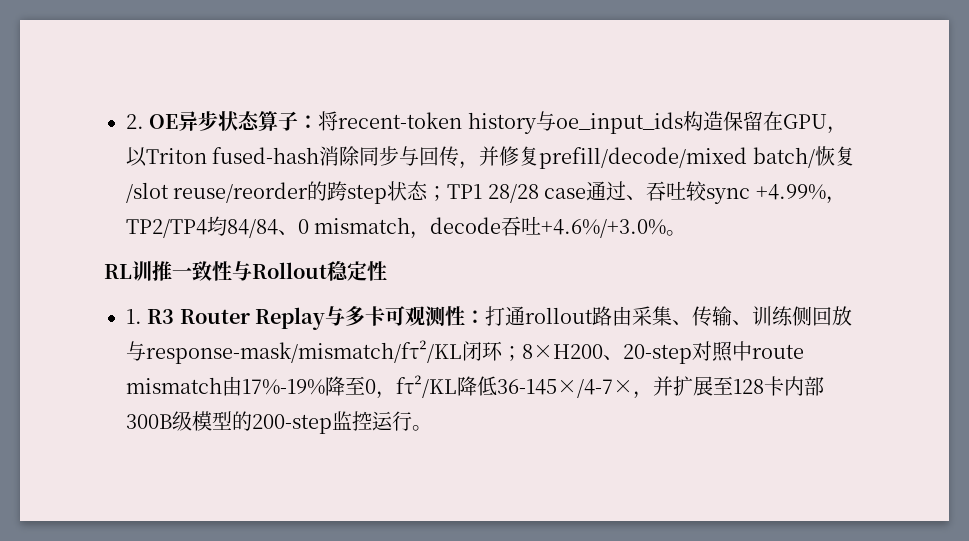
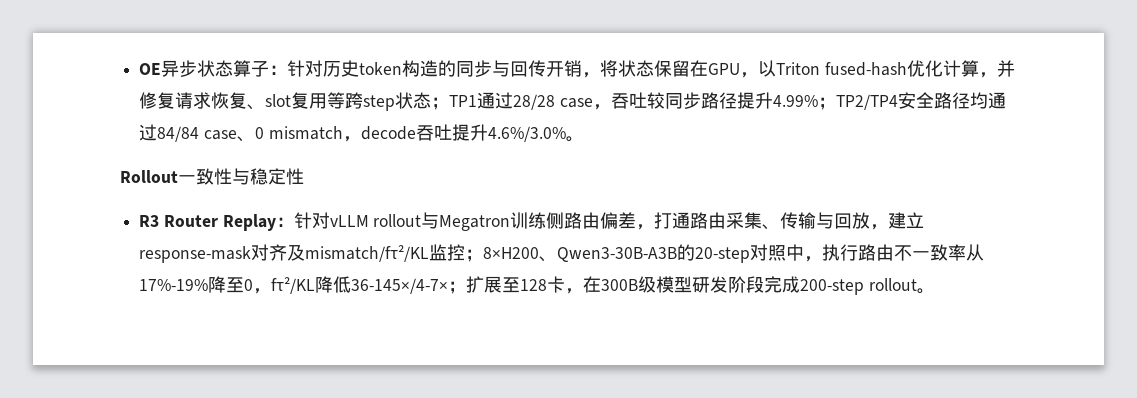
[126,114,144,129] 2. -> (139, 69) none
[318,111,723,134] 将recent-token history与oe_input_ids构造 -> [287,60,655,78] 针对历史token构造的同步与回传开销，将状态
[319,146,855,169] [126,181,328,203] 消除同步与回传，并修复prefill/decode/mixed batch/恢复/slot reuse/reorder的 -> [906,60,1015,78] [139,92,346,110] 优化计算，并修复请求恢复、slot复用等
(483, 191) none -> [477,92,514,109] 通过
[586,181,846,204] [126,216,278,238] 通过、吞吐较sync +4.99%，TP2/TP4均84/84 -> [592,92,1006,110] [139,124,237,142] ，吞吐较同步路径提升4.99%；TP2/TP4安全路径均通过84/84 case
[541,219,667,238] +4.6%/+3.0% -> [451,124,566,142] 提升4.6%/3.0%
[104,261,172,281] RL训推 -> [120,170,178,183] Rollout
[252,262,327,279] Rollout -> (250, 176) none
[126,309,142,324] 1. -> (304, 176) none
[325,306,853,326] [126,340,503,364] 与多卡可观测性：打通rollout路由采集、传输、训练侧回放与response-mask/mismatch/fτ²/KL闭环 -> [275,212,925,231] [139,244,466,263] ：针对vLLM rollout与Megatron训练侧路由偏差，打通路由采集、传输与回放，建立response-mask对齐及mismatch/fτ²/KL监控
(623, 357) none -> [557,244,696,262] Qwen3-30B-A3B的
[752,344,804,359] [126,376,242,396] route mismatch由 -> [804,244,985,262] ，执行路由不一致率从
[633,376,673,399] ，并 -> [448,281,467,294] ；
[784,376,824,396] 内部 -> [565,276,602,294] ，在
[232,411,412,434] 的200-step监控运行 -> [692,276,917,295] 研发阶段完成200-step rollout

